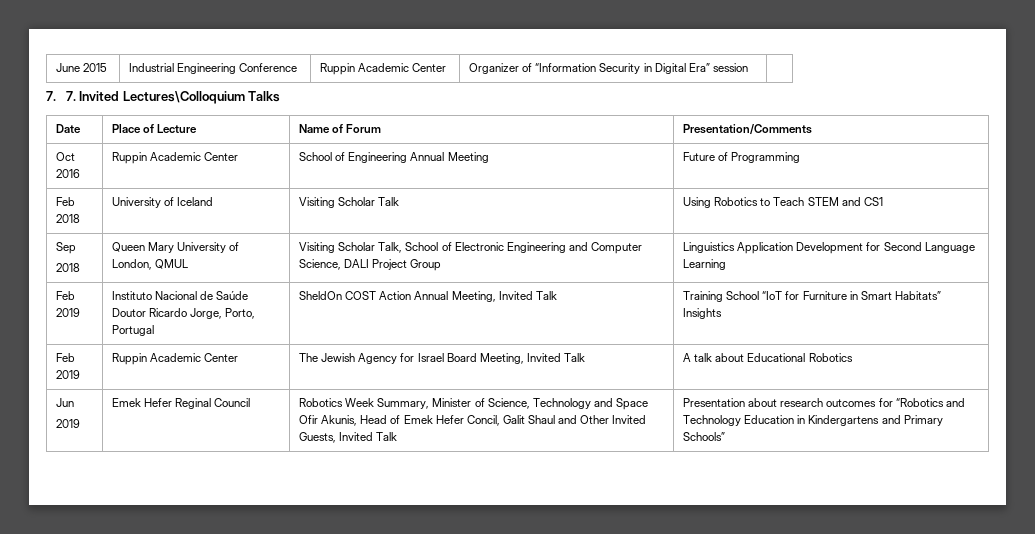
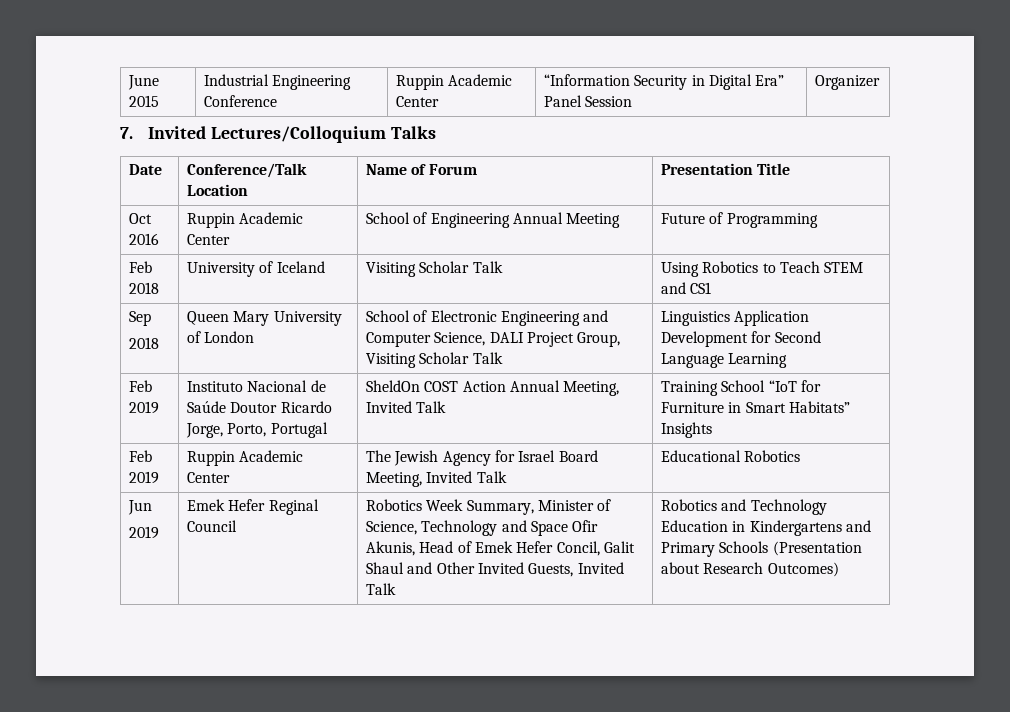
[469,63,533,74] Organizer of -> (439, 101) none
[712,63,748,72] [46,91,245,104] session | // 7. 7. Invited Lectures\Colloquium -> [543,95,633,107] [814,75,880,90] [120,126,386,143] Panel Session | Organizer // 7. Invited Lectures/Colloquium
[112,124,198,133] Place of Lecture -> [186,163,307,178] [186,184,248,196] Conference/Talk Location
[683,124,813,135] Presentation/Comments -> [660,163,791,175] Presentation Title
[112,259,189,270] [299,242,403,253] London, QMUL | Visiting Scholar Talk, -> [204,331,255,343] London |
[410,259,442,271] Group -> [577,332,621,347] [365,352,503,368] Group, Visiting Scholar Talk
[683,353,745,362] A talk about -> (507, 477) none
[683,398,944,407] Presentation about research outcomes for “Robotics -> [660,499,717,511] Robotics
[683,432,726,441] Schools” -> [719,541,862,556] [660,562,839,577] Schools (Presentation about Research Outcomes)

